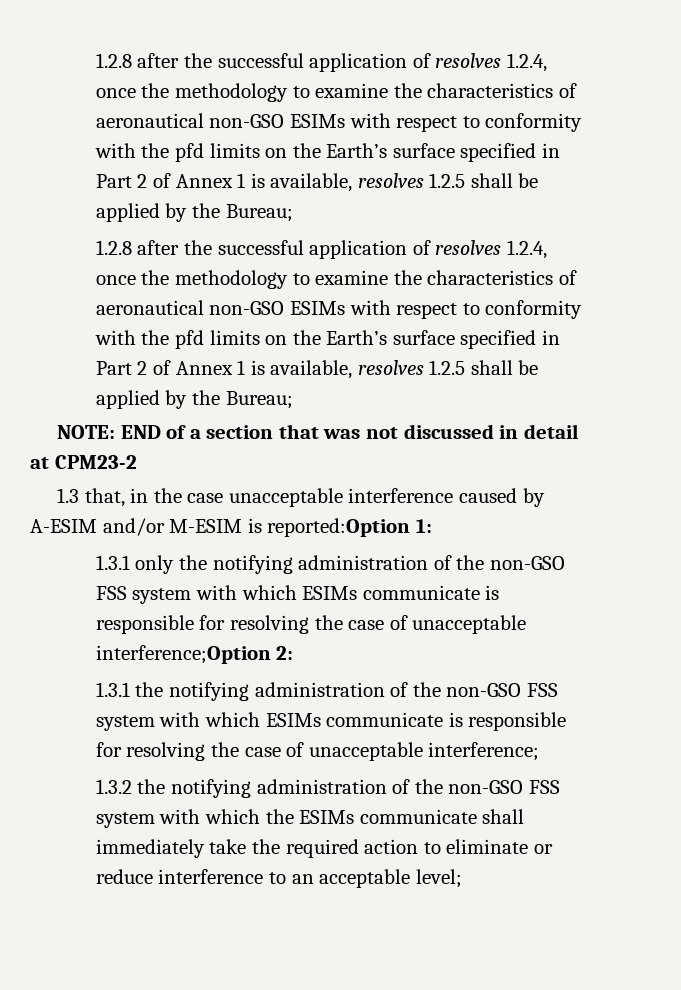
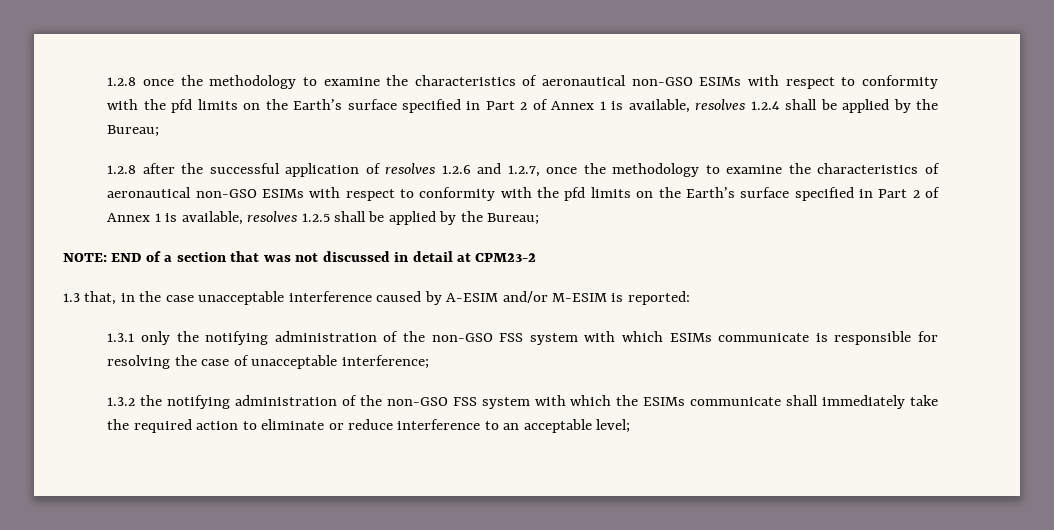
[95,53,547,72] 1.2.8 after the successful application of resolves 1.2.4, -> [107,77,137,86] 1.2.8
[429,173,466,188] 1.2.5 -> [750,101,780,110] 1.2.4
[506,240,547,259] 1.2.4, -> [441,163,540,177] 1.2.6 and 1.2.7,
[267,518,432,537] reported:Option 1: -> [627,291,690,305] reported:
[95,645,294,664] [95,682,558,701] [95,712,567,731] [95,742,423,761] interference;Option 2: // 1.3.1 the notifying administration of the non-GSO FSS system with which ESIMs communicate is responsible for resolving the case of unacceptable -> (338, 362) none

